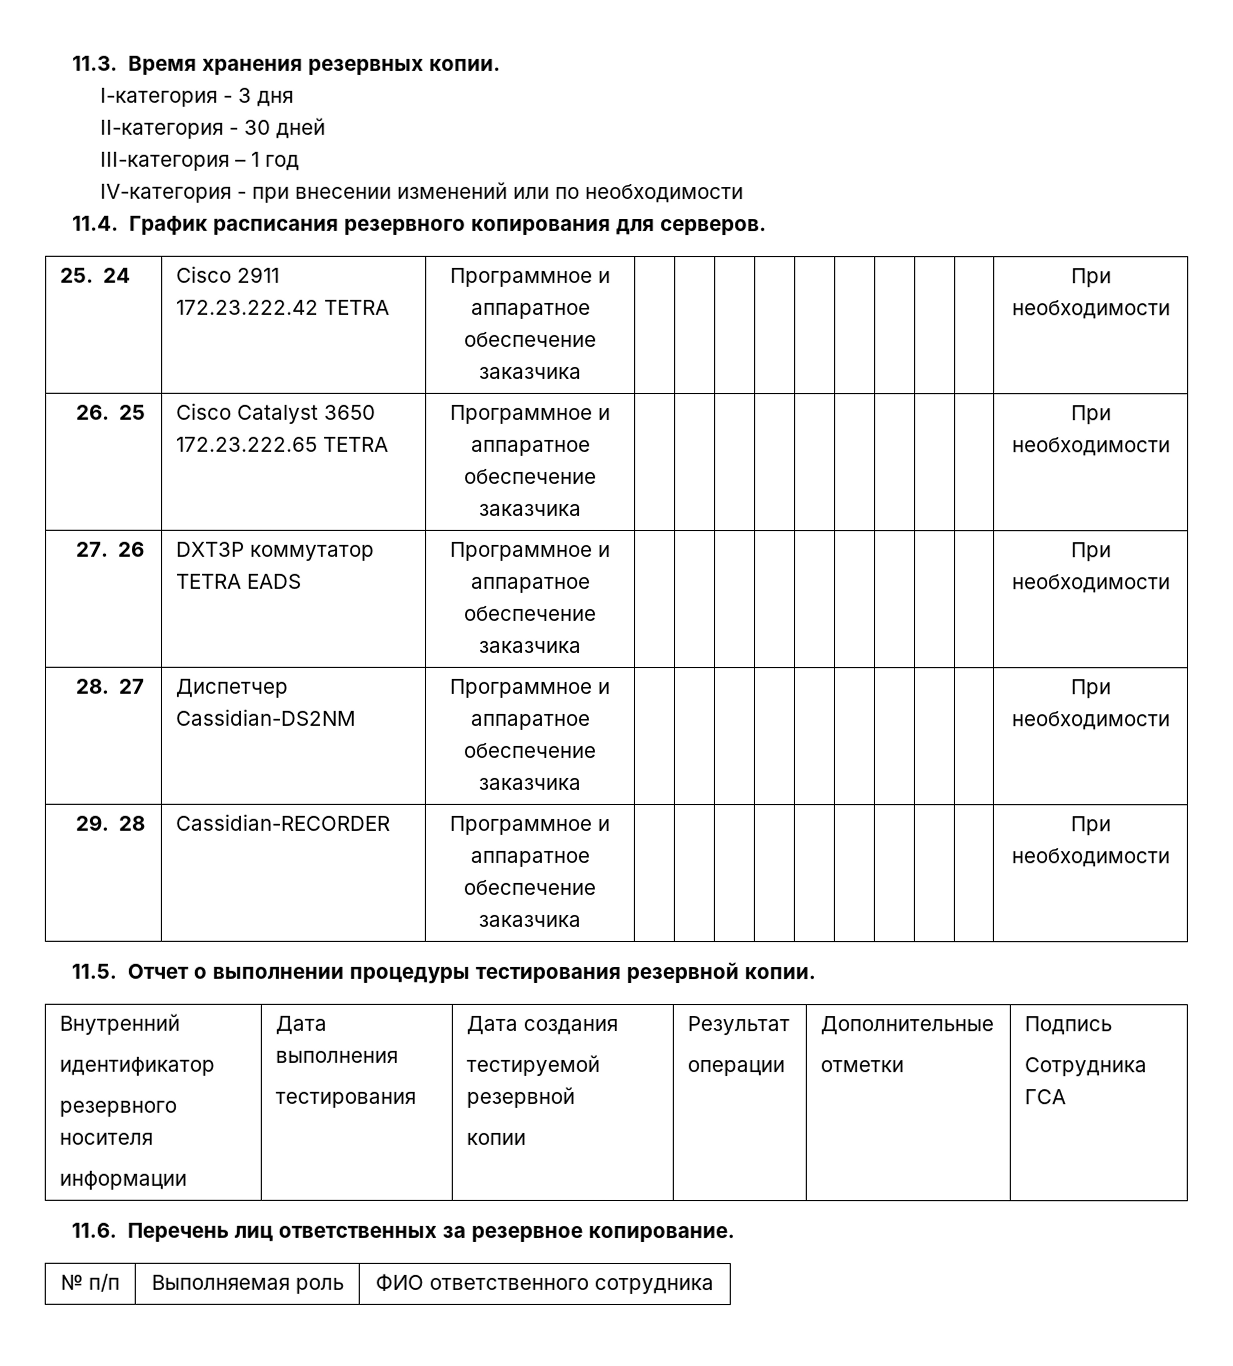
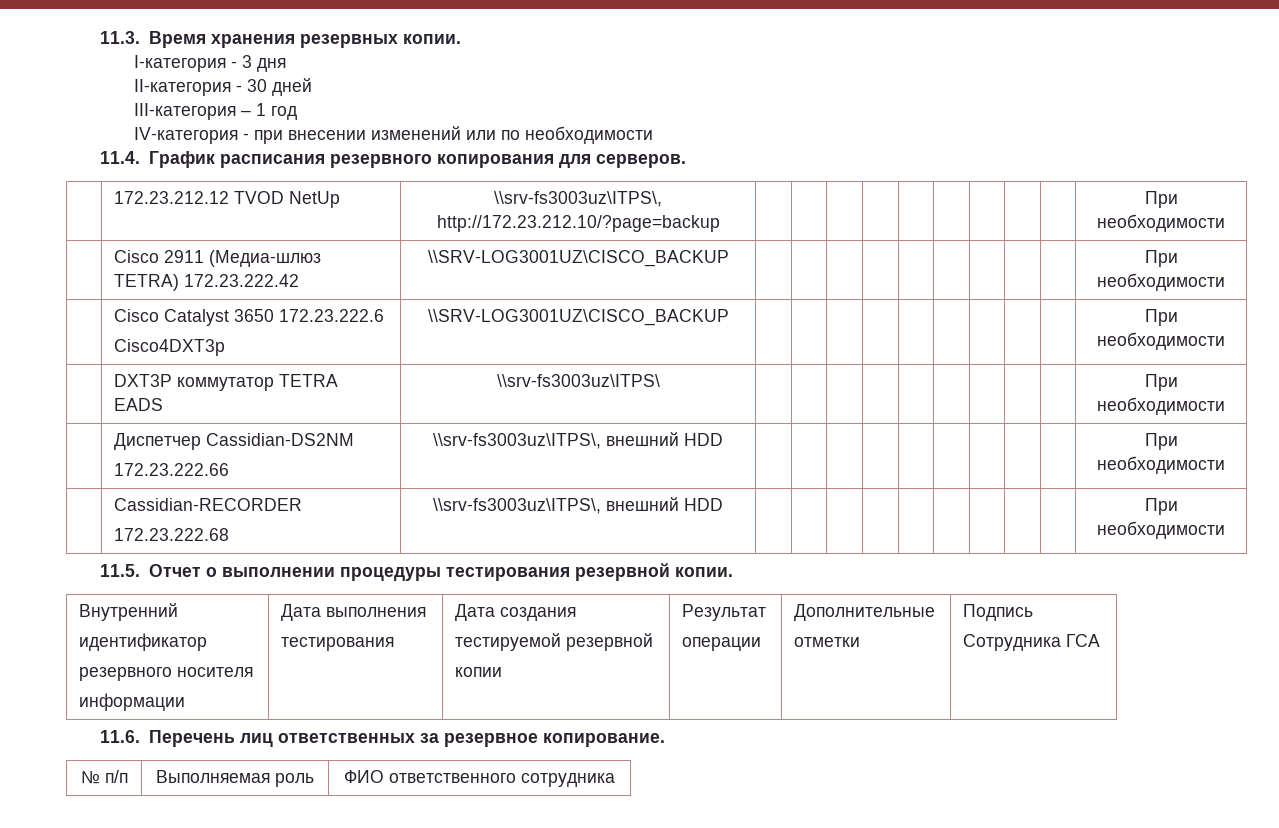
[59,267,132,283] [175,265,280,283] [175,299,390,315] [450,267,611,287] [470,302,591,319] [464,331,597,347] [479,366,582,379] [1070,268,1112,288] [1011,300,1171,320] [76,404,147,420] [175,402,376,424] [175,436,389,452] [450,404,611,424] [470,439,591,456] [464,468,597,484] [479,503,582,516] [1070,405,1112,425] [1011,437,1171,457] [76,541,146,557] [175,541,375,561] [175,573,302,589] [450,541,611,561] [470,576,591,593] [464,605,597,621] [479,640,582,653] [1070,542,1112,562] [1011,574,1171,594] [75,678,146,694] [174,678,289,698] [174,708,356,726] [449,678,611,698] [469,713,590,730] [463,742,596,758] [478,777,581,790] [1069,679,1112,699] [1010,711,1170,731] [75,814,146,831] [174,813,390,831] [449,815,610,835] [469,850,590,867] [463,879,596,895] [478,914,581,927] 25. 24 | Cisco 2911 172.23.222.42 TETRA | Программное и аппаратное обеспечение заказчика | | | | | | | | | | При необходимости // 26. 25 | Cisco Catalyst 3650 172.23.222.65 TETRA | Программное и аппаратное обеспечение заказчика | | | | | | | | | | При необходимости // 27. 26 | DXT3P коммутатор TETRA EADS | Программное и аппаратное обеспечение заказчика | | | | | | | | | | При необходимости // 28. 27 | Диспетчер Cassidian-DS2NM | Программное и аппаратное обеспечение заказчика | | | | | | | | | | При необходимости // 29. 28 | Cassidian-RECORDER | Программное и аппаратное обеспечение заказчика -> [114,191,341,208] [494,191,662,207] [436,215,720,232] [1144,191,1178,208] [1097,214,1225,232] [114,250,322,267] [114,274,300,291] [427,250,729,267] [1144,250,1178,267] [1097,273,1225,291] [114,309,385,326] [114,339,226,356] [427,309,729,326] [1144,309,1178,326] [1097,332,1225,350] [114,374,339,391] [114,398,164,411] [496,374,660,387] [1144,374,1178,391] [1097,397,1225,415] [114,433,355,450] [114,463,230,476] [433,432,723,449] [1144,433,1178,450] [1097,456,1225,474] [114,498,303,511] [114,528,230,541] [433,497,723,514] | 172.23.212.12 TVOD NetUp | \\srv-fs3003uz\ITPS\, http://172.23.212.10/?page=backup | | | | | | | | | | При необходимости // | Cisco 2911 (Медиа-шлюз TETRA) 172.23.222.42 | \\SRV-LOG3001UZ\CISCO_BACKUP | | | | | | | | | | При необходимости // | Cisco Catalyst 3650 172.23.222.6 // Cisco4DXT3p | \\SRV-LOG3001UZ\CISCO_BACKUP | | | | | | | | | | При необходимости // | DXT3P коммутатор TETRA EADS | \\srv-fs3003uz\ITPS\ | | | | | | | | | | При необходимости // | Диспетчер Cassidian-DS2NM // 172.23.222.66 | \\srv-fs3003uz\ITPS\, внешний HDD | | | | | | | | | | При необходимости // | Cassidian-RECORDER // 172.23.222.68 | \\srv-fs3003uz\ITPS\, внешний HDD

